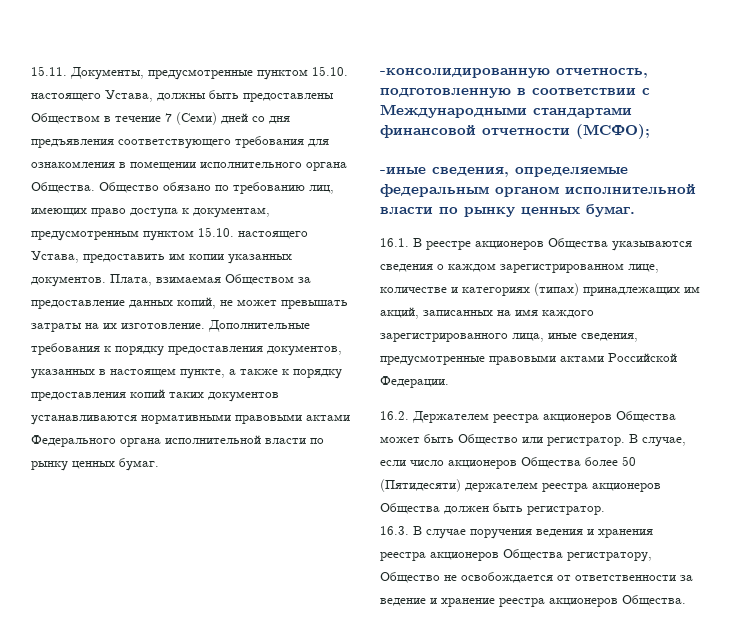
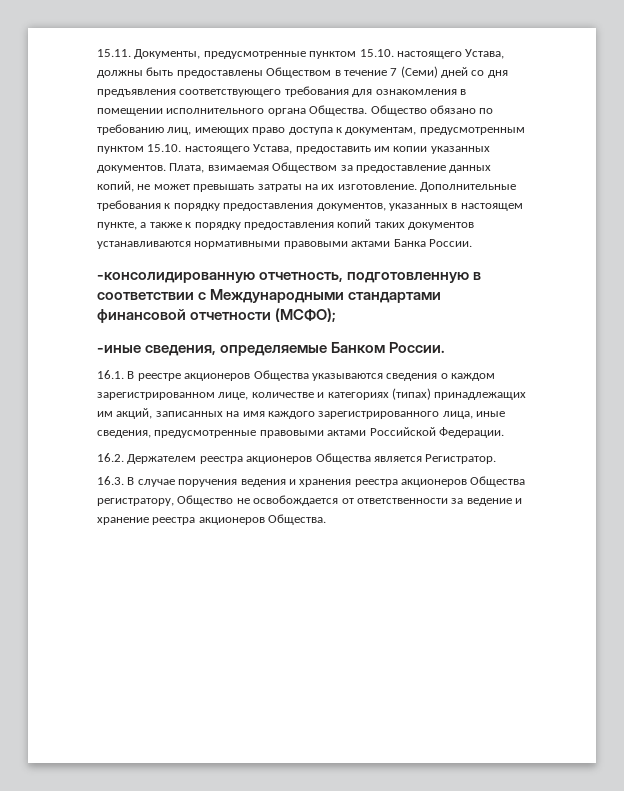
[31,435,324,447] [31,458,159,471] Федерального органа исполнительной власти по рынку ценных бумаг. -> [393,239,472,247] Банка России.
[380,184,696,197] [380,204,635,217] федеральным органом исполнительной власти по рынку ценных бумаг. -> [331,342,446,353] Банком России.
[380,434,686,447] [380,456,636,469] [380,479,661,492] [380,503,605,515] может быть Общество или регистратор. В случае, если число акционеров Общества более 50 (Пятидесяти) держателем реестра акционеров Общества должен быть регистратор. -> [373,454,497,464] является Регистратор.

